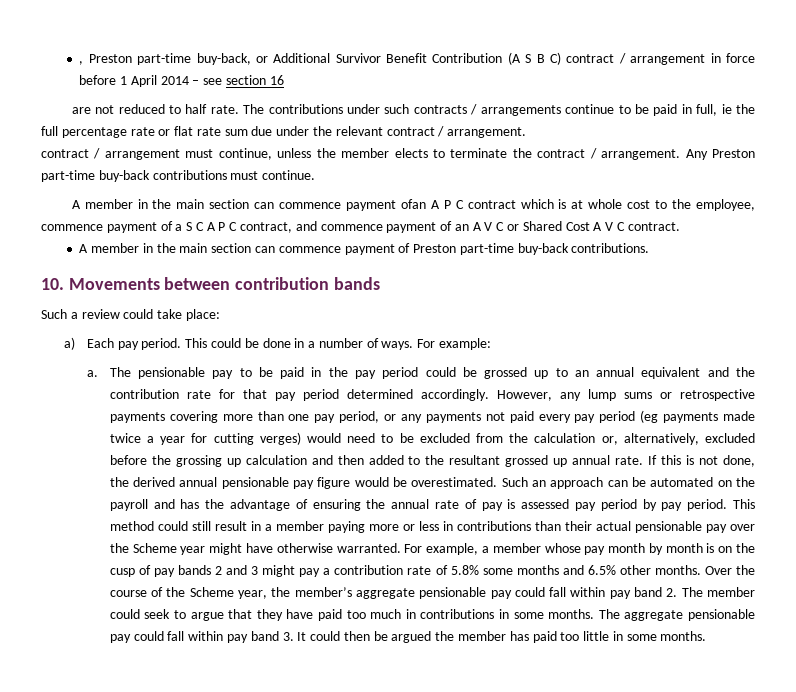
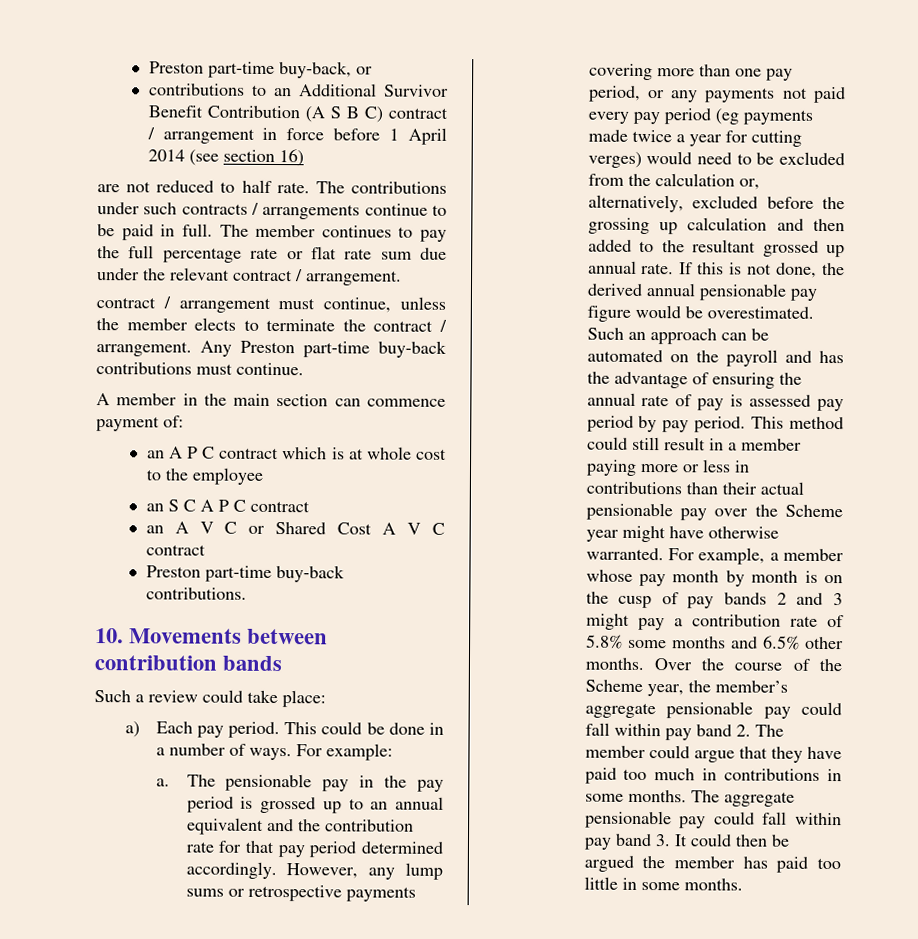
[79,61,84,65] , -> (148, 67) none
(268, 59) none -> [148,83,292,97] // contributions to an
[192,75,284,85] – see section 16 -> [188,149,304,167] (see section 16)
[696,104,732,116] full, ie -> [181,223,447,242] full. The member continues to pay
[400,199,426,209] ofan -> [163,415,184,428] [146,450,165,459] of: // an
[695,199,755,211] [41,221,183,233] employee, commence payment of a -> [191,467,264,485] [145,503,164,512] employee // an
[240,221,453,233] contract, and commence payment of -> [249,500,310,513] contract //
[627,222,680,231] [79,243,411,255] contract. // A member in the main section can commence payment of -> [145,544,206,556] contract //
[239,367,305,379] to be paid -> (350, 785) none
[425,367,477,377] could be -> [240,796,254,809] is
[144,609,187,619] seek to -> (690, 752) none

